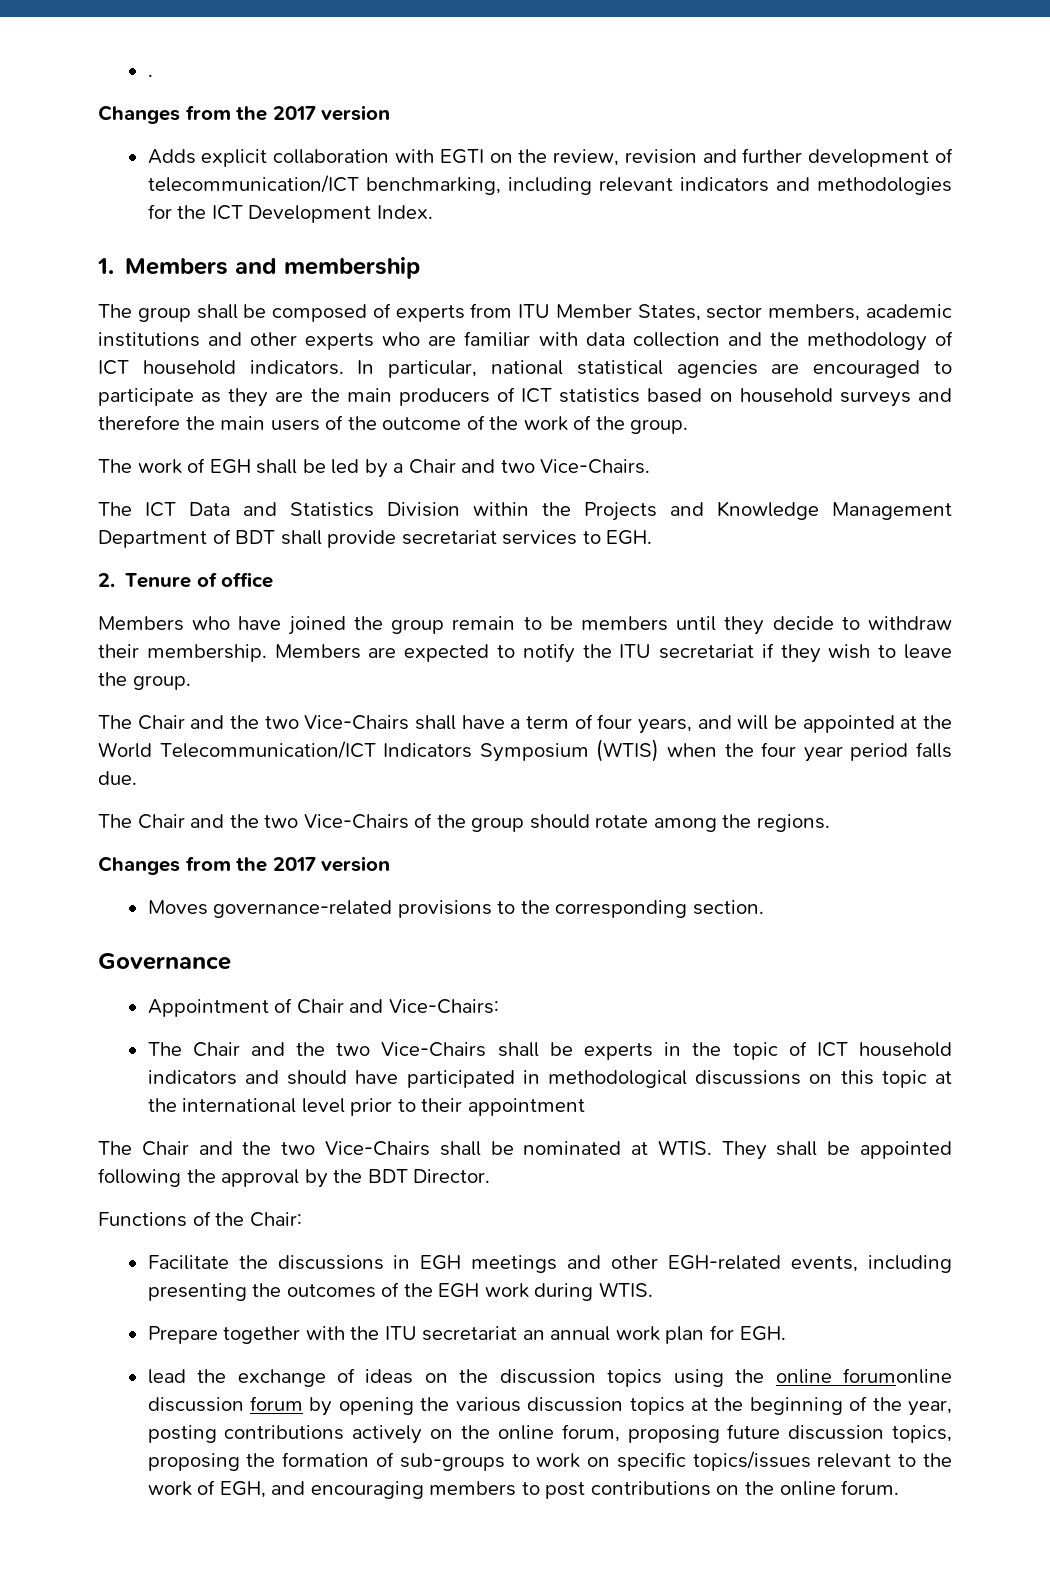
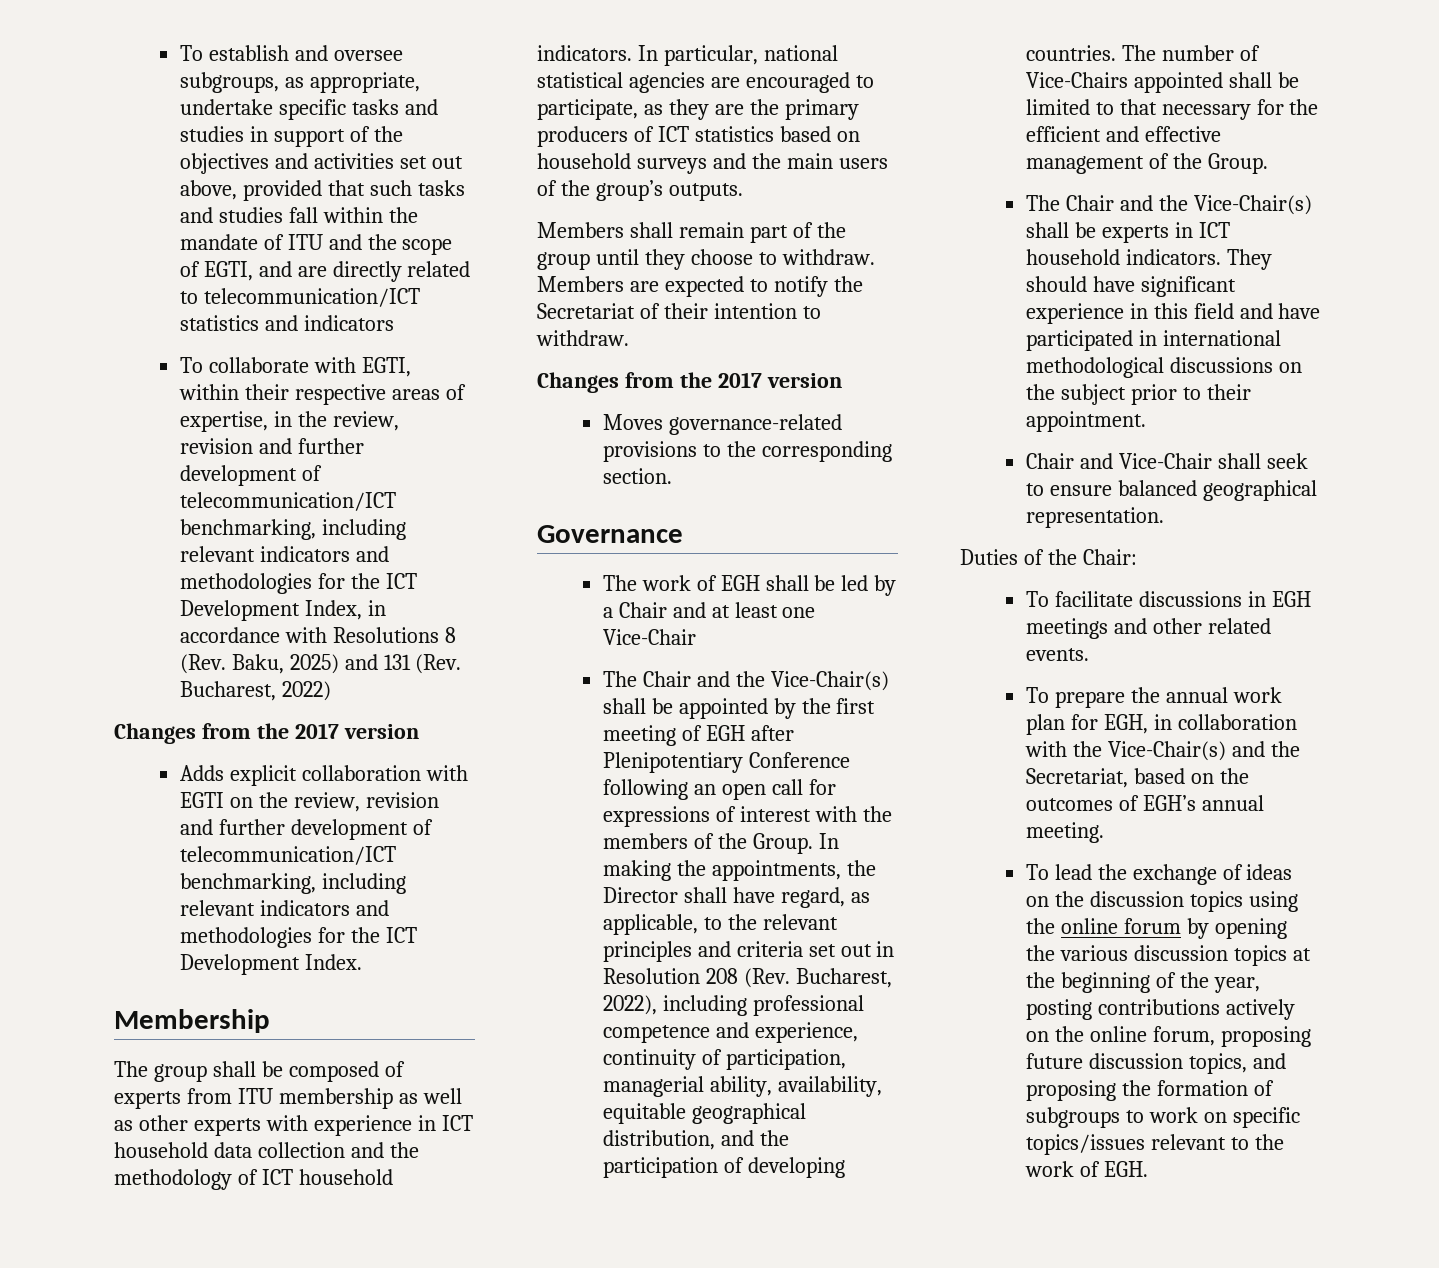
[147,74,153,77] . -> [179,45,403,61] [179,72,420,93] [179,99,438,120] [179,126,403,147] [179,153,463,174] [179,180,465,201] [179,207,418,223] [179,234,453,255] [179,261,471,282] [179,288,420,307] [179,315,394,331] [179,357,411,377] [178,384,466,405] [179,411,399,432] [179,438,364,454] [179,465,322,486] [179,492,396,511] [179,519,406,540] [179,546,389,562] [179,573,417,594] [179,600,386,621] [179,627,456,643] [179,654,462,674] [179,681,331,701] To establish and oversee subgroups, as appropriate, undertake specific tasks and studies in support of the objectives and activities set out above, provided that such tasks and studies fall within the mandate of ITU and the scope of EGTI, and are directly related to telecommunication/ICT statistics and indicators // To collaborate with EGTI, within their respective areas of expertise, in the review, revision and further development of telecommunication/ICT benchmarking, including relevant indicators and methodologies for the ICT Development Index, in accordance with Resolutions 8 (Rev. Baku, 2025) and 131 (Rev. Bucharest, 2022)
[97,257,421,279] 1. Members and membership -> [114,1009,270,1033] Membership
[555,304,953,321] [98,331,578,350] Member States, sector members, academic institutions and other experts who are familiar with -> [278,1088,462,1109] [114,1115,473,1136] [114,1142,208,1158] membership as well as other experts with experience in ICT household
[98,388,194,406] participate -> [537,99,638,120] participate,
[346,388,392,402] main -> [784,99,859,120] primary
[98,415,180,430] therefore -> (746, 161) none
[382,415,689,434] [98,458,651,478] [98,501,952,521] [98,529,653,548] [98,572,274,588] [98,616,952,635] [98,644,267,662] outcome of the work of the group. // The work of EGH shall be led by a Chair and two Vice-Chairs. // The ICT Data and Statistics Division within the Projects and Knowledge Management Department of BDT shall provide secretariat services to EGH. // 2. Tenure of office // Members who have joined the group remain to be members until they decide to withdraw their membership. -> [595,180,743,201] [537,222,846,243] [537,249,875,270] group’s outputs. // Members shall remain part of the group until they choose to withdraw.
[619,643,953,663] [98,672,191,690] [98,714,952,734] [98,739,953,762] [98,771,137,785] [98,813,830,832] ITU secretariat if they wish to leave the group. // The Chair and the two Vice-Chairs shall have a term of four years, and will be appointed at the World Telecommunication/ICT Indicators Symposium (WTIS) when the four year period falls due. // The Chair and the two Vice-Chairs of the group should rotate among the regions. -> [537,303,821,319] [536,330,629,346] Secretariat of their intention to withdraw.
[147,998,499,1017] [147,1041,953,1060] [147,1070,952,1088] [147,1098,585,1116] [98,1140,953,1160] [98,1168,491,1188] [98,1212,187,1227] Appointment of Chair and Vice-Chairs: // The Chair and the two Vice-Chairs shall be experts in the topic of ICT household indicators and should have participated in methodological discussions on this topic at the international level prior to their appointment // The Chair and the two Vice-Chairs shall be nominated at WTIS. They shall be appointed following the approval by the BDT Director. // Functions -> [602,575,897,596] [602,602,816,618] [602,629,696,645] [602,671,889,691] [602,698,876,719] [602,725,794,746] [602,752,850,773] [602,779,836,800] [602,806,892,827] [602,833,839,854] [602,860,876,881] [602,887,870,908] [602,914,838,935] [602,941,895,962] [602,968,892,988] [602,995,864,1016] [602,1022,858,1043] [602,1049,846,1070] [602,1076,882,1097] [602,1103,806,1124] [602,1130,789,1150] [602,1157,845,1178] [1025,45,1260,61] [1025,72,1299,93] [1025,99,1319,120] [1025,126,1221,142] [1025,153,1268,174] [1025,195,1312,215] [1025,222,1230,243] [1025,249,1272,270] [1025,276,1236,297] [1025,303,1321,324] [1025,330,1281,351] [1025,357,1302,378] [1025,384,1251,405] [1025,411,1146,432] [1025,453,1308,469] [1025,480,1317,501] [1025,507,1164,528] [960,549,1018,565] The work of EGH shall be led by a Chair and at least one Vice-Chair // The Chair and the Vice-Chair(s) shall be appointed by the first meeting of EGH after Plenipotentiary Conference following an open call for expressions of interest with the members of the Group. In making the appointments, the Director shall have regard, as applicable, to the relevant principles and criteria set out in Resolution 208 (Rev. Bucharest, 2022), including professional competence and experience, continuity of participation, managerial ability, availability, equitable geographical distribution, and the participation of developing countries. The number of Vice-Chairs appointed shall be limited to that necessary for the efficient and effective management of the Group. // The Chair and the Vice-Chair(s) shall be experts in ICT household indicators. They should have significant experience in this field and have participated in international methodological discussions on the subject prior to their appointment. // Chair and Vice-Chair shall seek to ensure balanced geographical representation. // Duties
[147,1255,268,1270] Facilitate the -> [1025,591,1133,607] To facilitate
[668,1255,952,1273] [147,1282,653,1301] [147,1325,786,1344] EGH-related events, including presenting the outcomes of the EGH work during WTIS. // Prepare together with the ITU secretariat an annual work plan for EGH. // -> [1207,618,1271,634] [1025,648,1089,661] [1025,687,1282,708] [1025,714,1297,735] [1024,741,1300,761] [1025,768,1249,788] [1025,795,1264,811] [1025,822,1104,843] [1025,864,1049,880] related events. // To prepare the annual work plan for EGH, in collaboration with the Vice-Chair(s) and the Secretariat, based on the outcomes of EGH’s annual meeting. // To
[843,1368,952,1384] [147,1397,244,1412] forumonline discussion -> (1118, 926) none
(952, 1434) none -> [1252,1053,1286,1069] and
[399,1453,505,1471] sub-groups -> [1025,1107,1120,1128] subgroups
[219,1480,900,1499] EGH, and encouraging members to post contributions on the online forum. -> [1103,1161,1148,1177] EGH.

